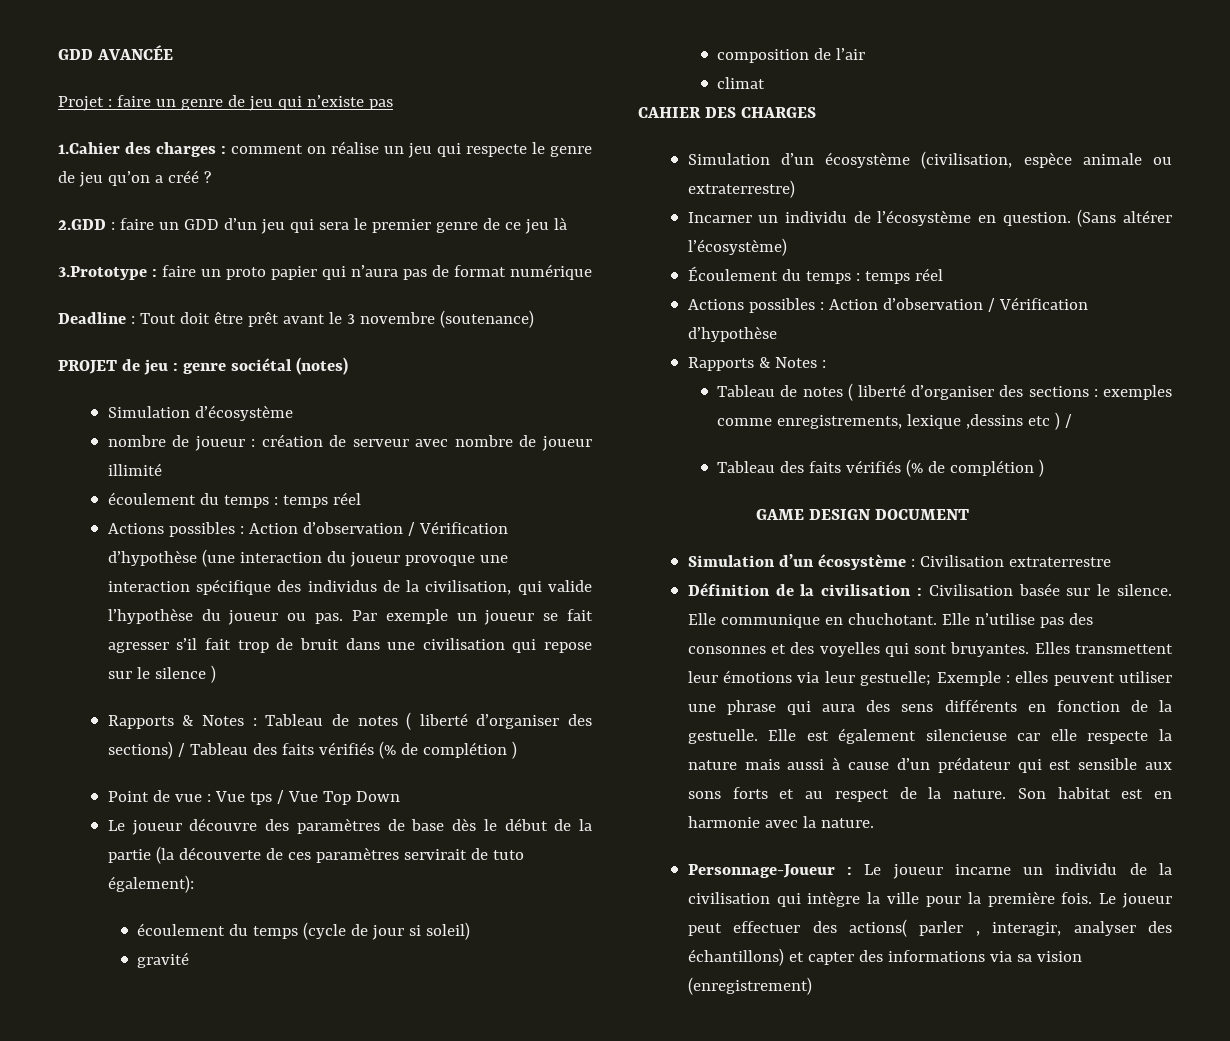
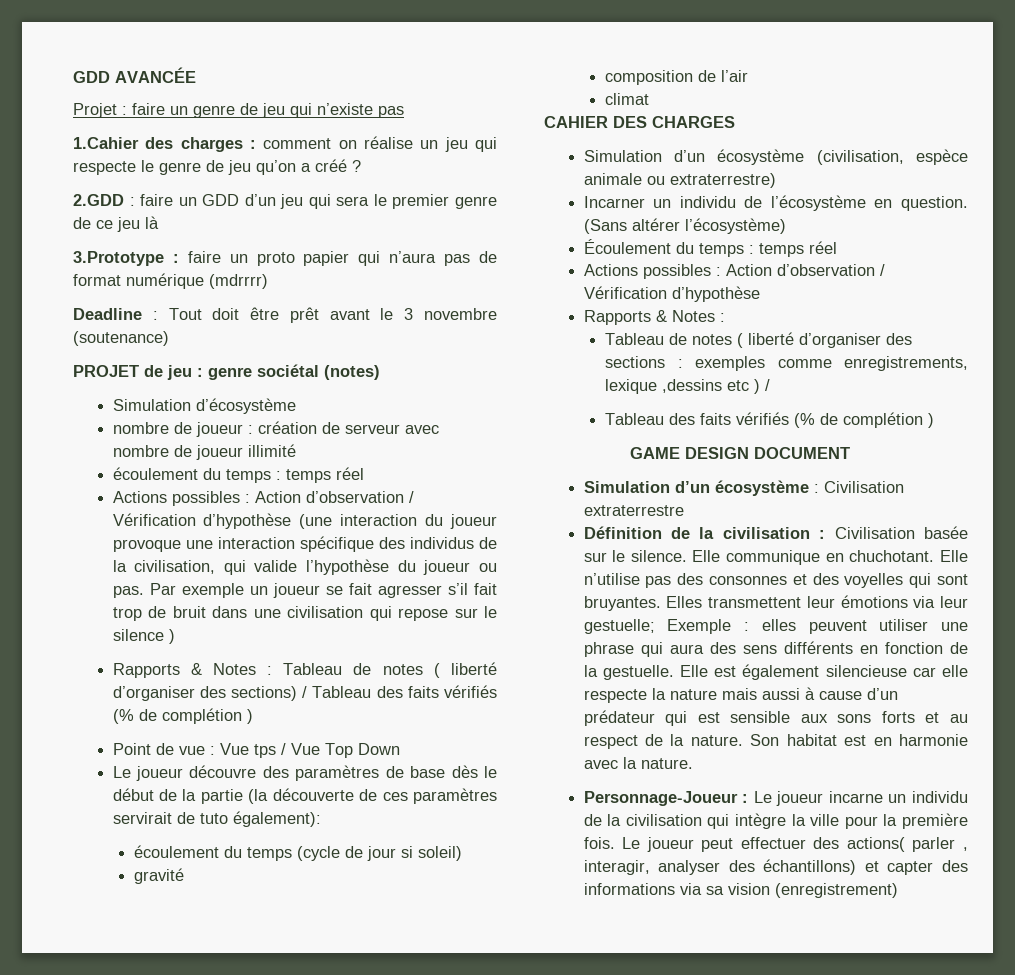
(592, 272) none -> [209,274,268,289] (mdrrrr)

